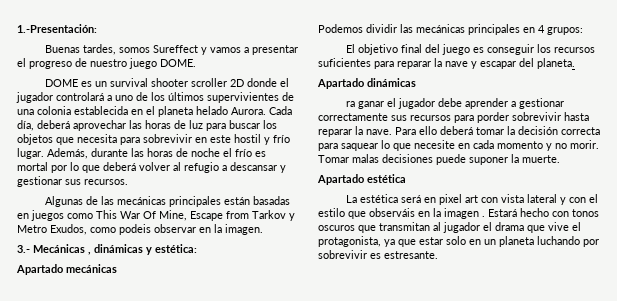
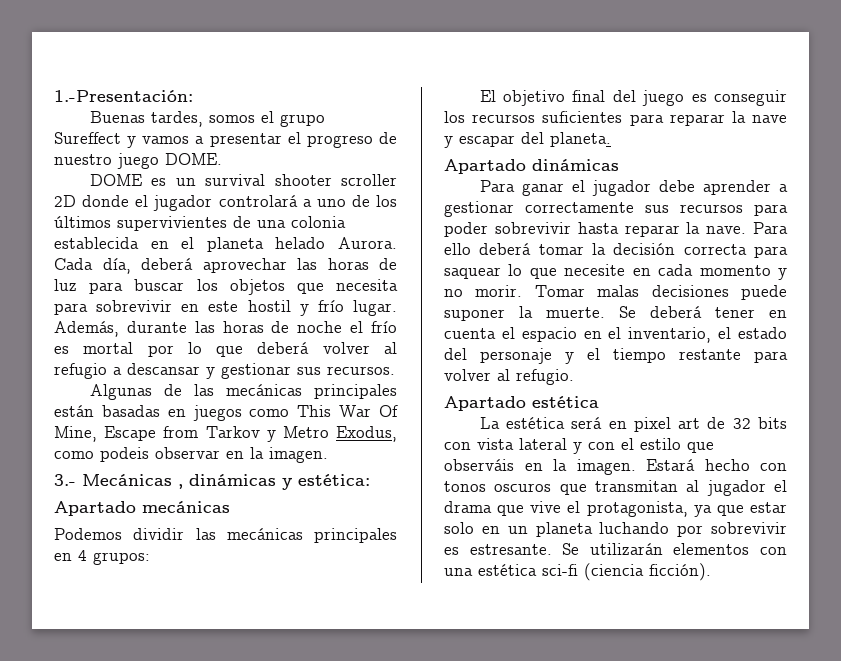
(151, 50) none -> [260,111,325,127] el grupo
[50,224,87,235] Exudos, -> [335,426,397,442] Exodus,
[346,101,356,107] ra -> [479,180,515,192] Para
[477,112,509,123] porder -> [444,222,488,237] poder
(560, 159) none -> [619,306,787,318] [444,327,787,343] [444,348,788,364] [444,369,574,385] Se deberá tener en cuenta el espacio en el inventario, el estado del personaje y el tiempo restante para volver al refugio.
(479, 199) none -> [707,417,787,429] de 32 bits
[444,208,485,219] imagen . -> [576,459,636,475] imagen.
(438, 255) none -> [562,543,787,555] [444,563,711,581] Se utilizarán elementos con una estética sci-fi (ciencia ficción).

